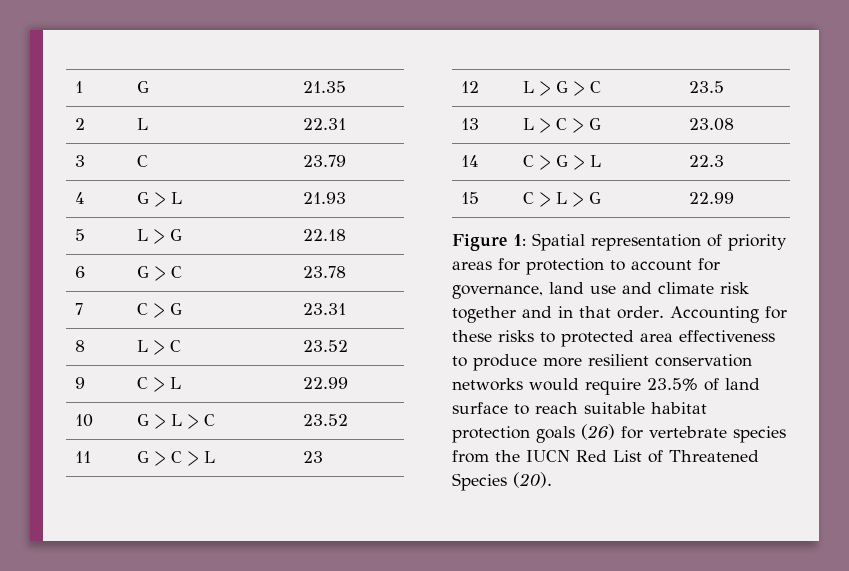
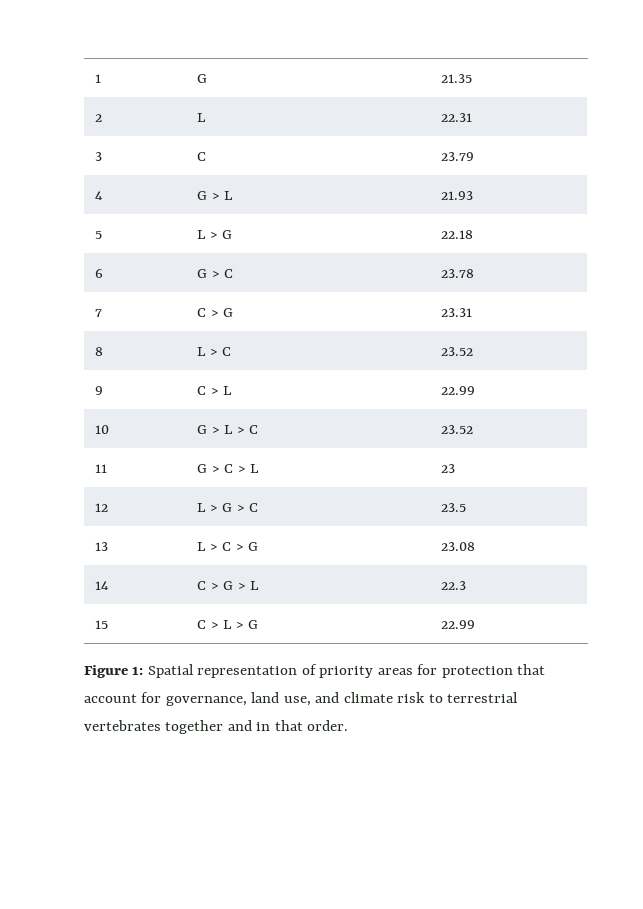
[610,260,625,271] to -> [517,664,546,675] that
[590,285,616,294] use -> [283,696,311,706] use,
(749, 288) none -> [428,692,519,703] [84,720,161,731] to terrestrial vertebrates
[669,306,787,323] [452,330,775,347] [452,354,752,371] [452,378,760,395] [452,402,707,415] [452,424,786,443] [452,450,759,463] [452,472,552,491] Accounting for these risks to protected area effectiveness to produce more resilient conservation networks would require 23.5% of land surface to reach suitable habitat protection goals (26) for vertebrate species from the IUCN Red List of Threatened Species (20). -> (349, 725) none

